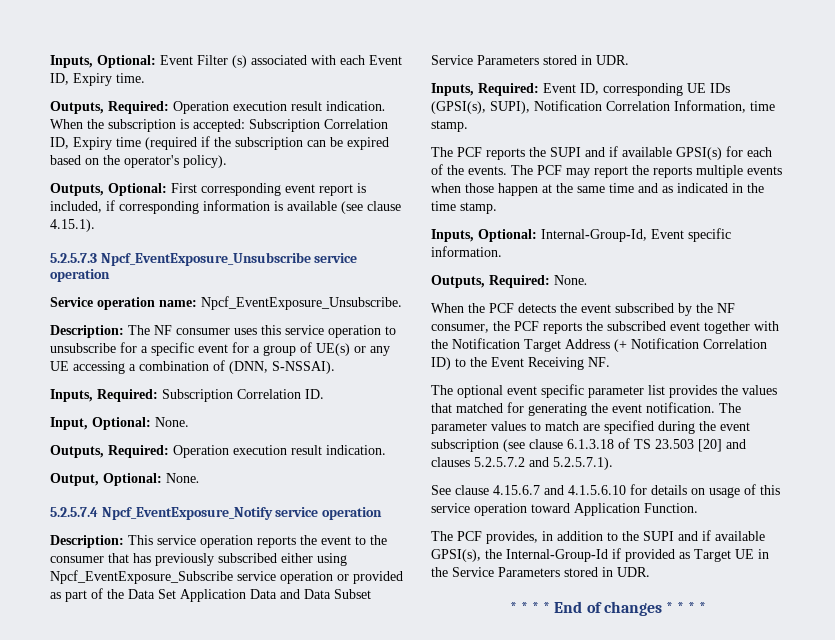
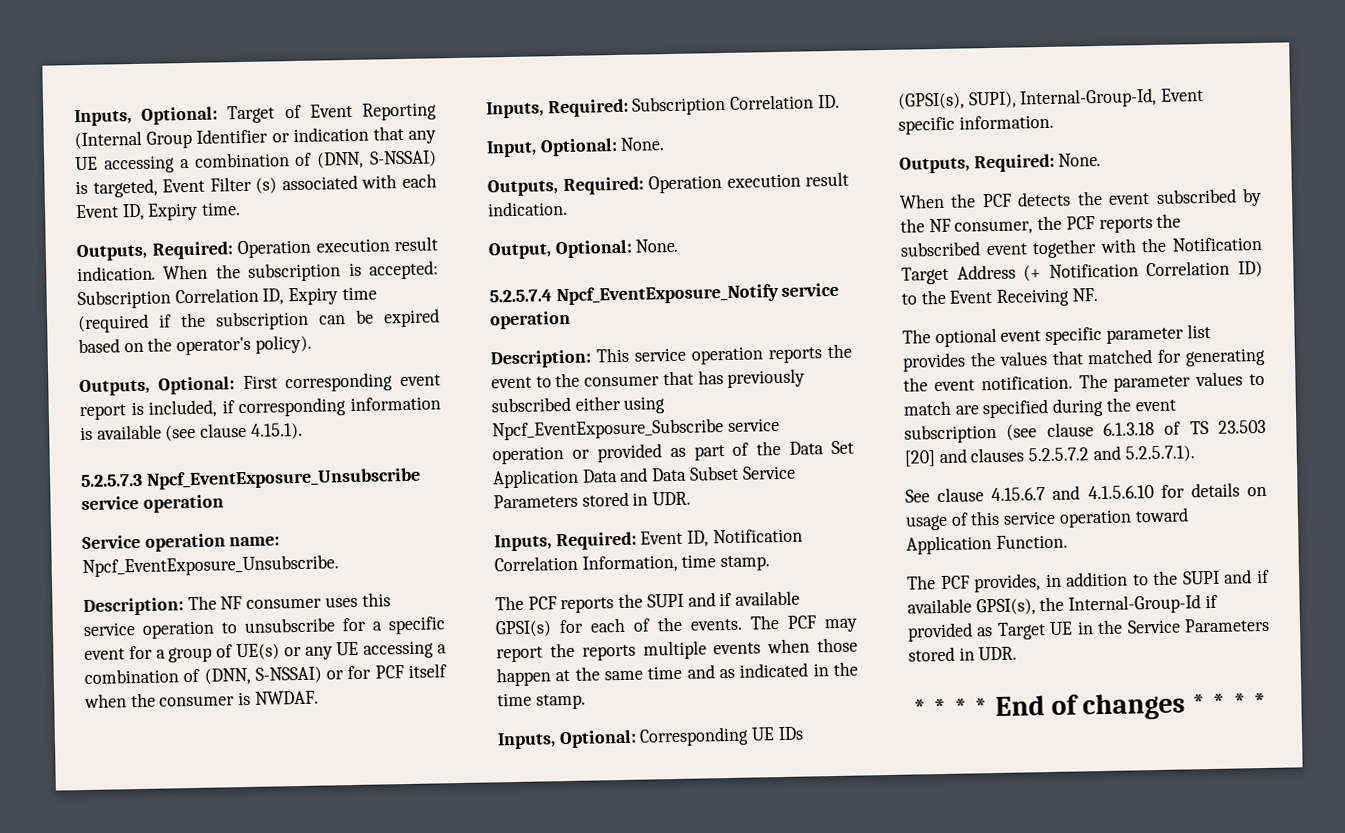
[50,55,156,68] Inputs, Optional: -> [74,102,437,127] [74,125,436,150] [75,150,438,174] [75,178,158,198] Inputs, Optional: Target of Event Reporting (Internal Group Identifier or indication that any UE accessing a combination of (DNN, S-NSSAI) is targeted,
[272,361,335,374] S-NSSAI). -> [254,663,447,684] [84,690,319,709] S-NSSAI) or for PCF itself when the consumer is NWDAF.
[603,83,730,96] [431,101,530,114] corresponding UE IDs (GPSI(s), SUPI), -> (710, 538) none
(537, 235) none -> [639,726,804,747] [898,91,1017,110] Corresponding UE IDs (GPSI(s), SUPI),

